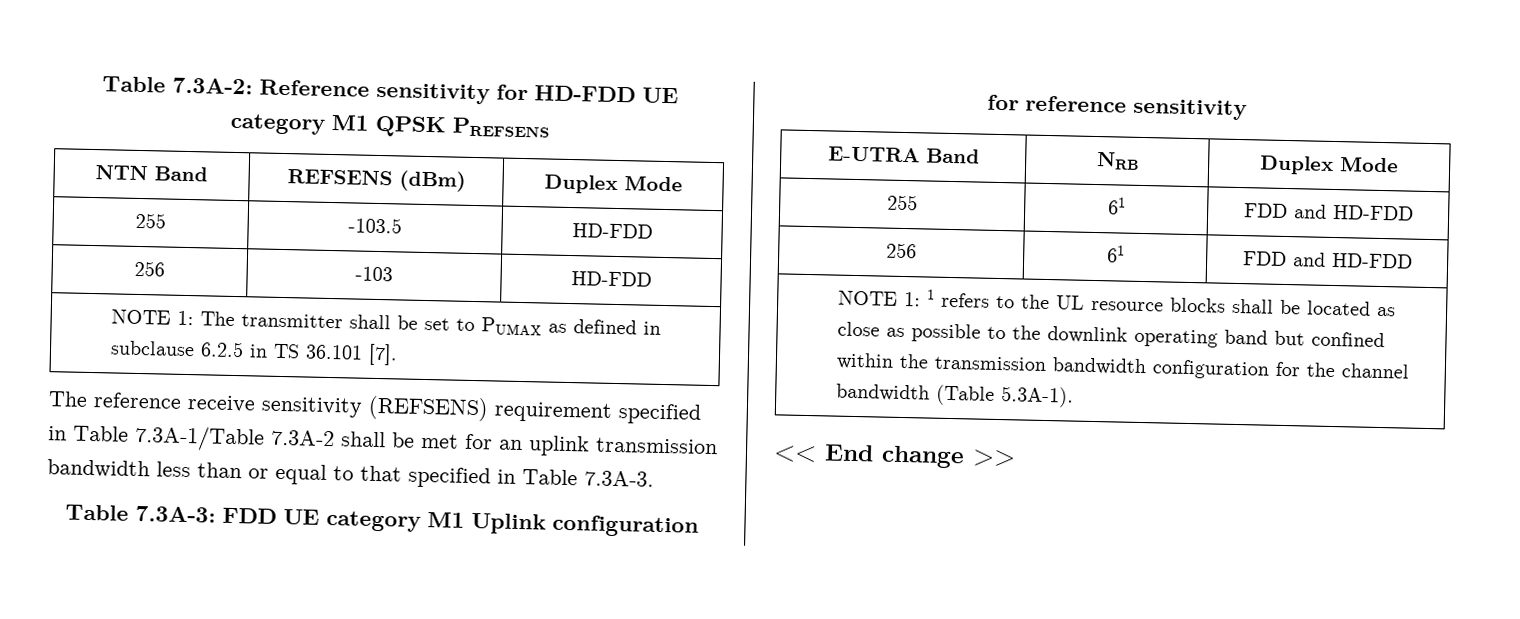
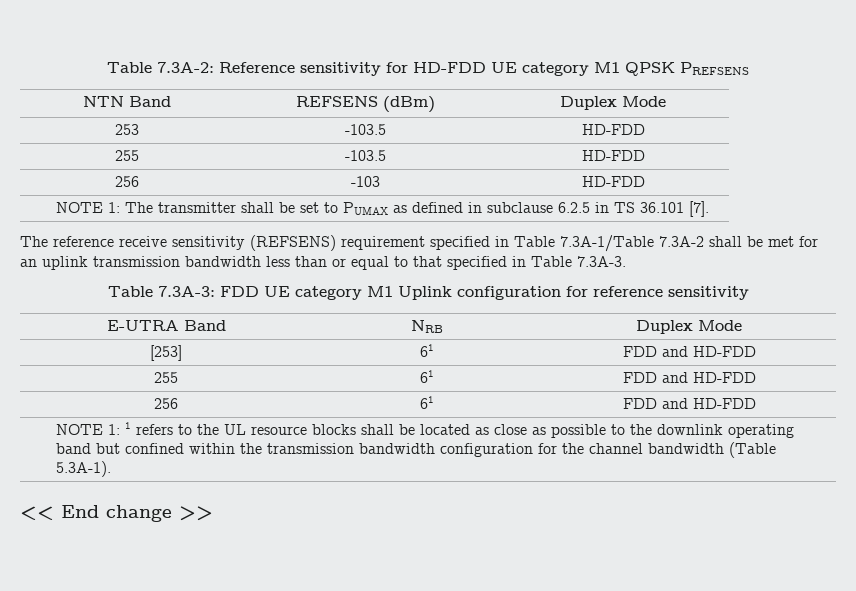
(683, 183) none -> [115,124,139,135] [345,124,386,135] [581,124,645,135] // 253 | -103.5 | HD-FDD
(1399, 164) none -> [150,345,182,361] [420,344,434,357] [622,346,756,357] // [253] | 61 | FDD and HD-FDD

